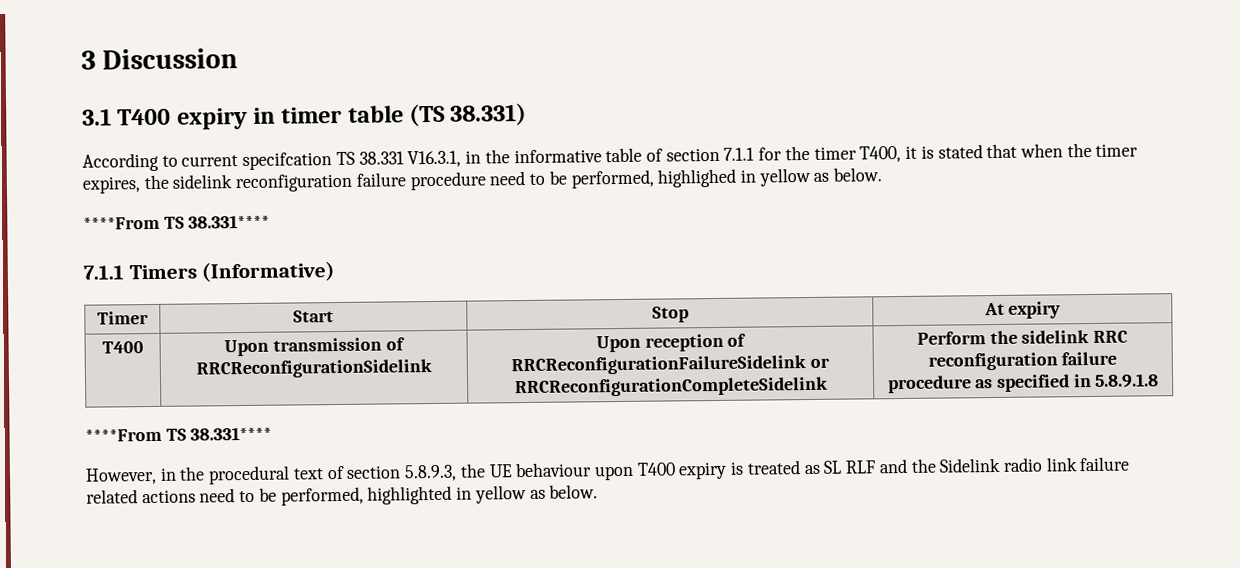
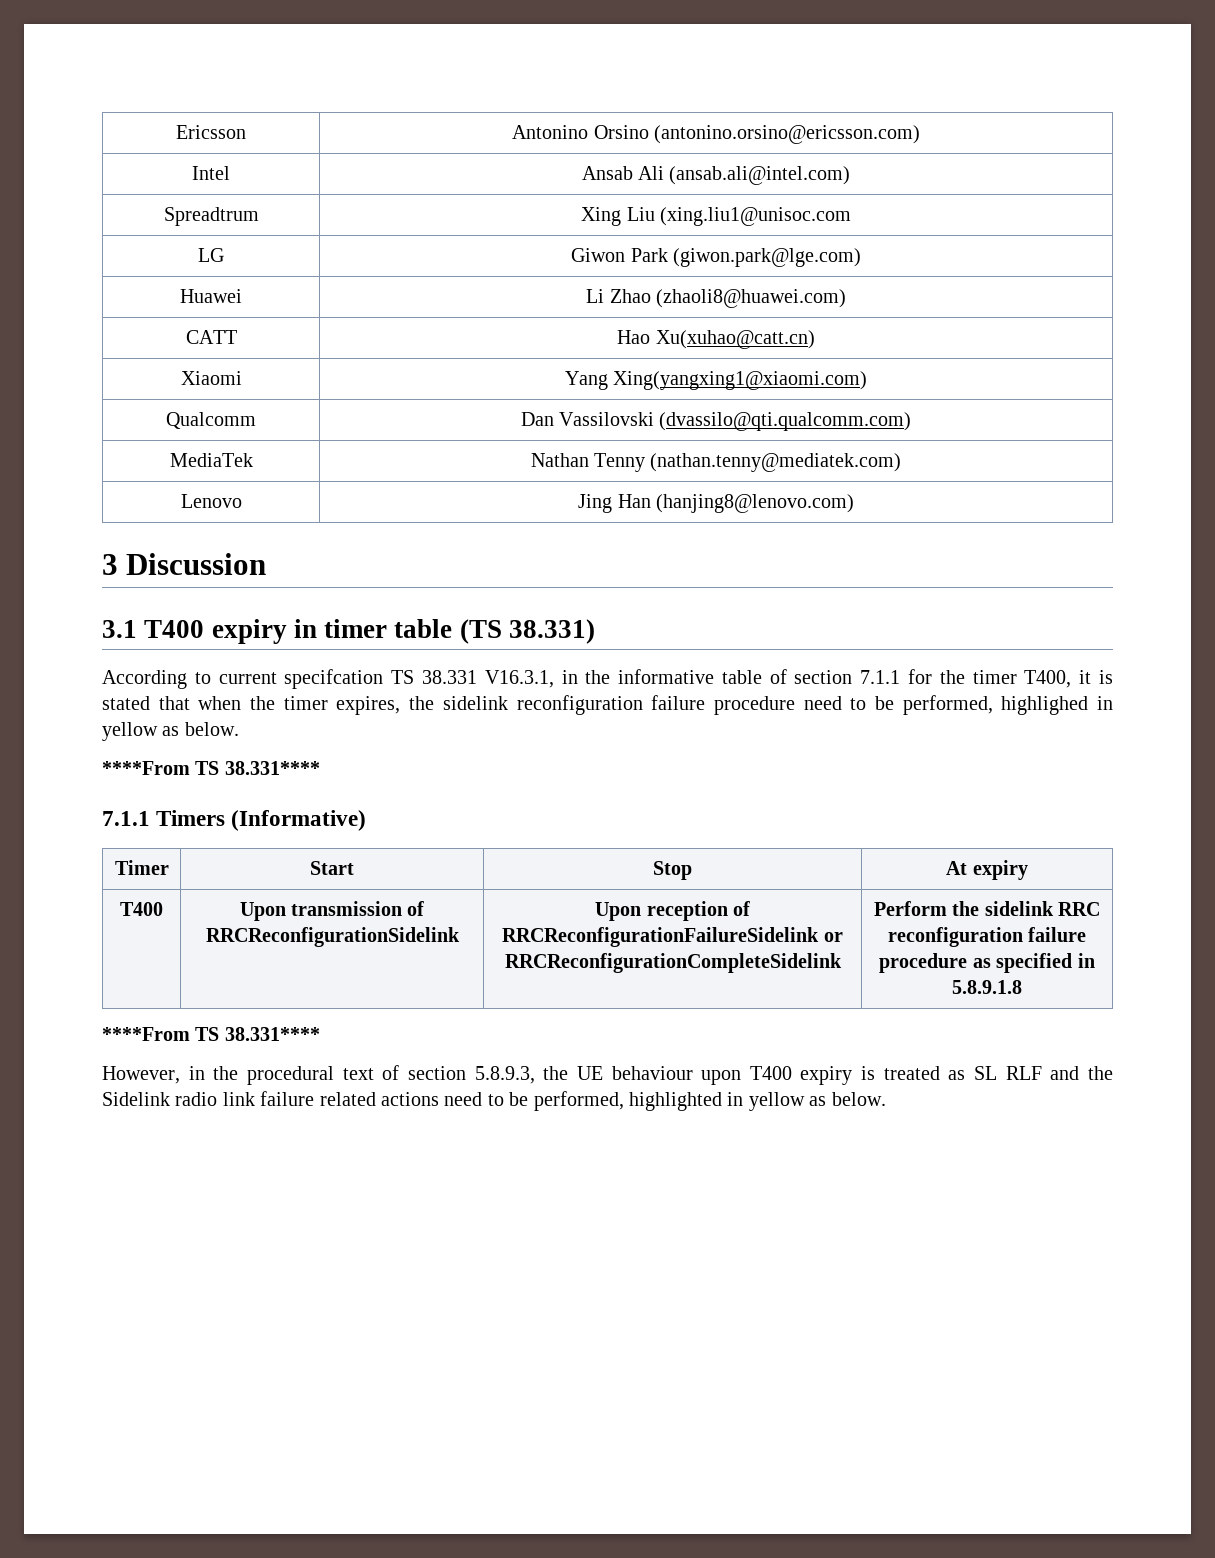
(81, 60) none -> [176,125,246,139] [512,125,920,144] [192,166,230,180] [581,166,851,185] [163,207,259,226] [581,207,851,226] [198,248,224,262] [571,248,861,267] [180,289,242,303] [586,289,846,308] [185,330,237,344] [617,330,815,349] [180,371,242,385] [564,371,868,390] [166,412,256,429] [520,412,912,431] [169,453,253,467] [530,453,902,472] [180,494,242,508] [578,494,854,513] Ericsson | Antonino Orsino (antonino.orsino@ericsson.com) // Intel | Ansab Ali (ansab.ali@intel.com) // Spreadtrum | Xing Liu (xing.liu1@unisoc.com // LG | Giwon Park (giwon.park@lge.com) // Huawei | Li Zhao (zhaoli8@huawei.com) // CATT | Hao Xu(xuhao@catt.cn) // Xiaomi | Yang Xing(yangxing1@xiaomi.com) // Qualcomm | Dan Vassilovski (dvassilo@qti.qualcomm.com) // MediaTek | Nathan Tenny (nathan.tenny@mediatek.com) // Lenovo | Jing Han (hanjing8@lenovo.com) //

